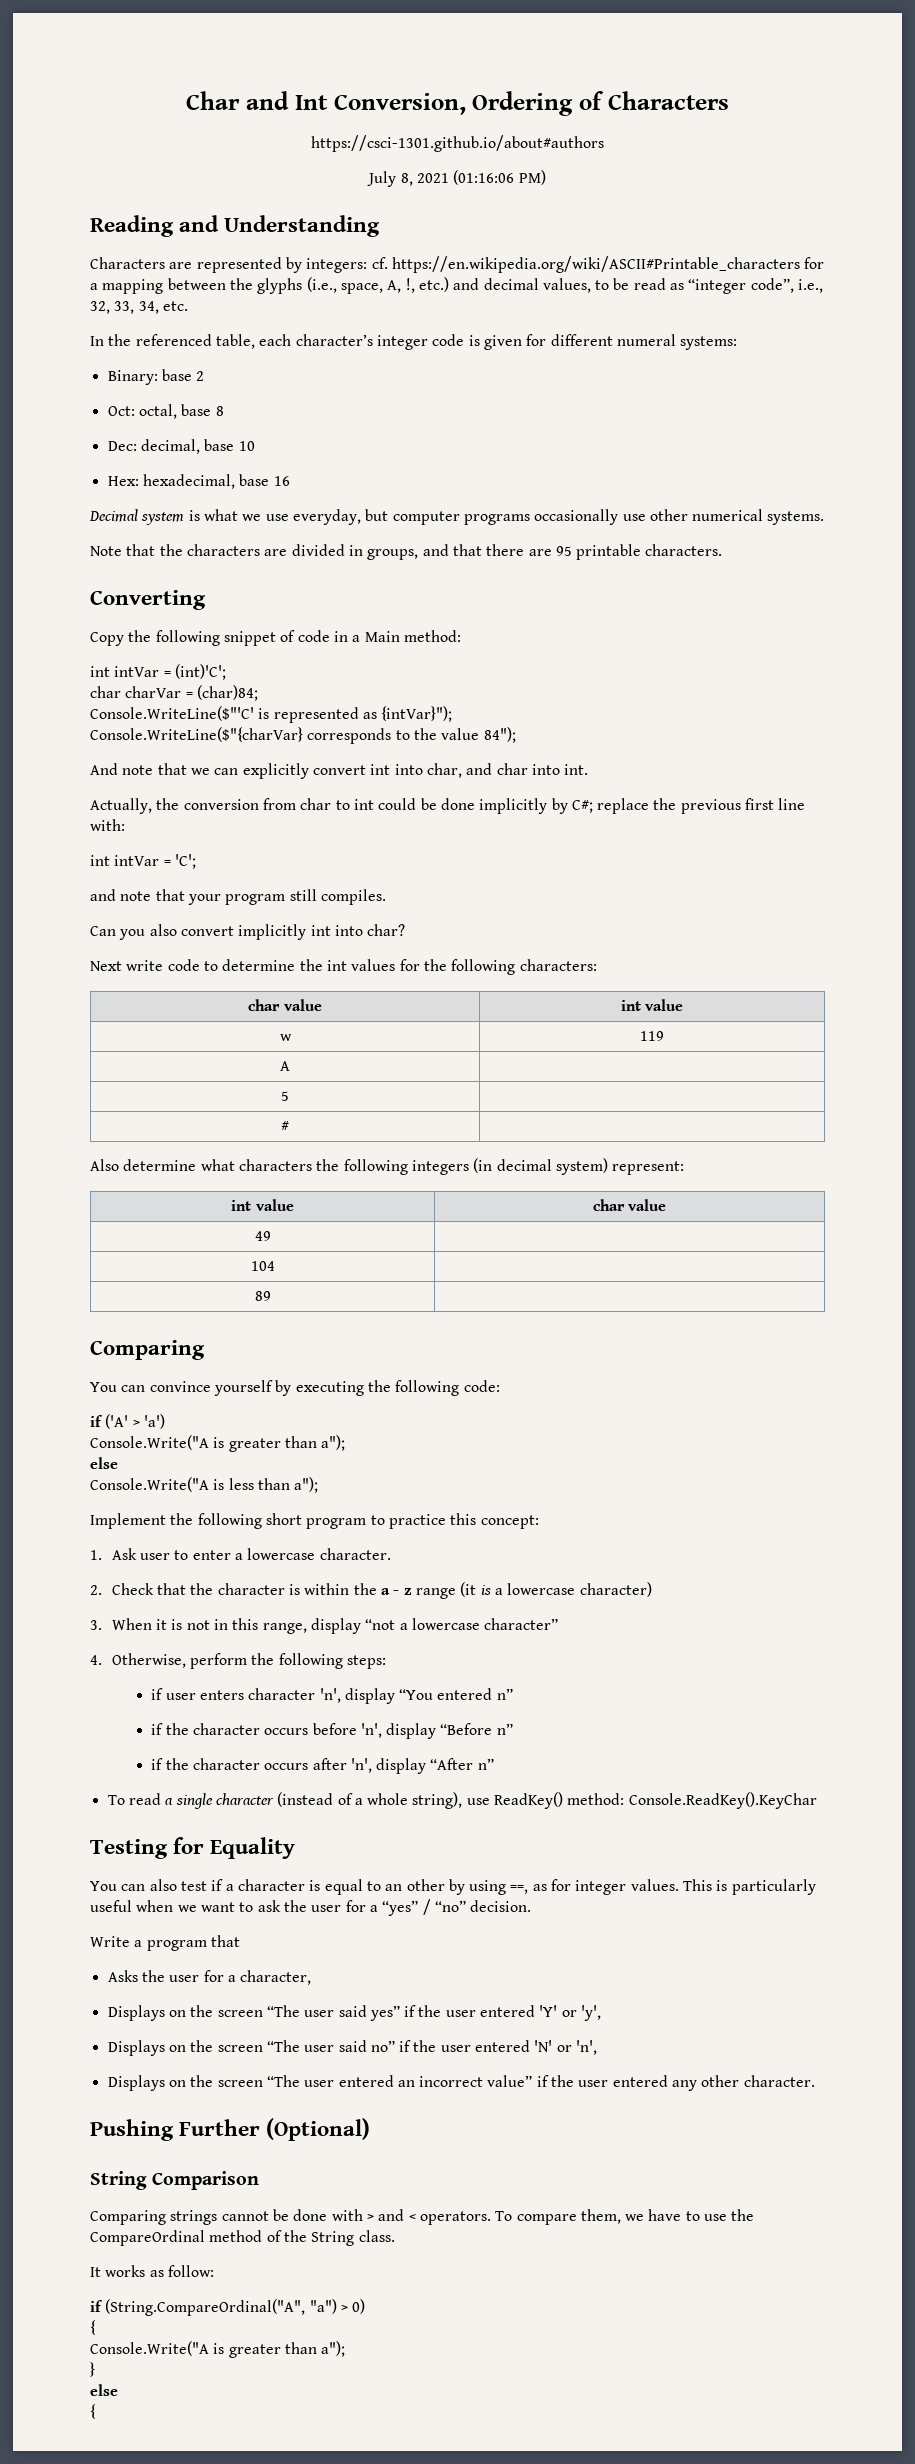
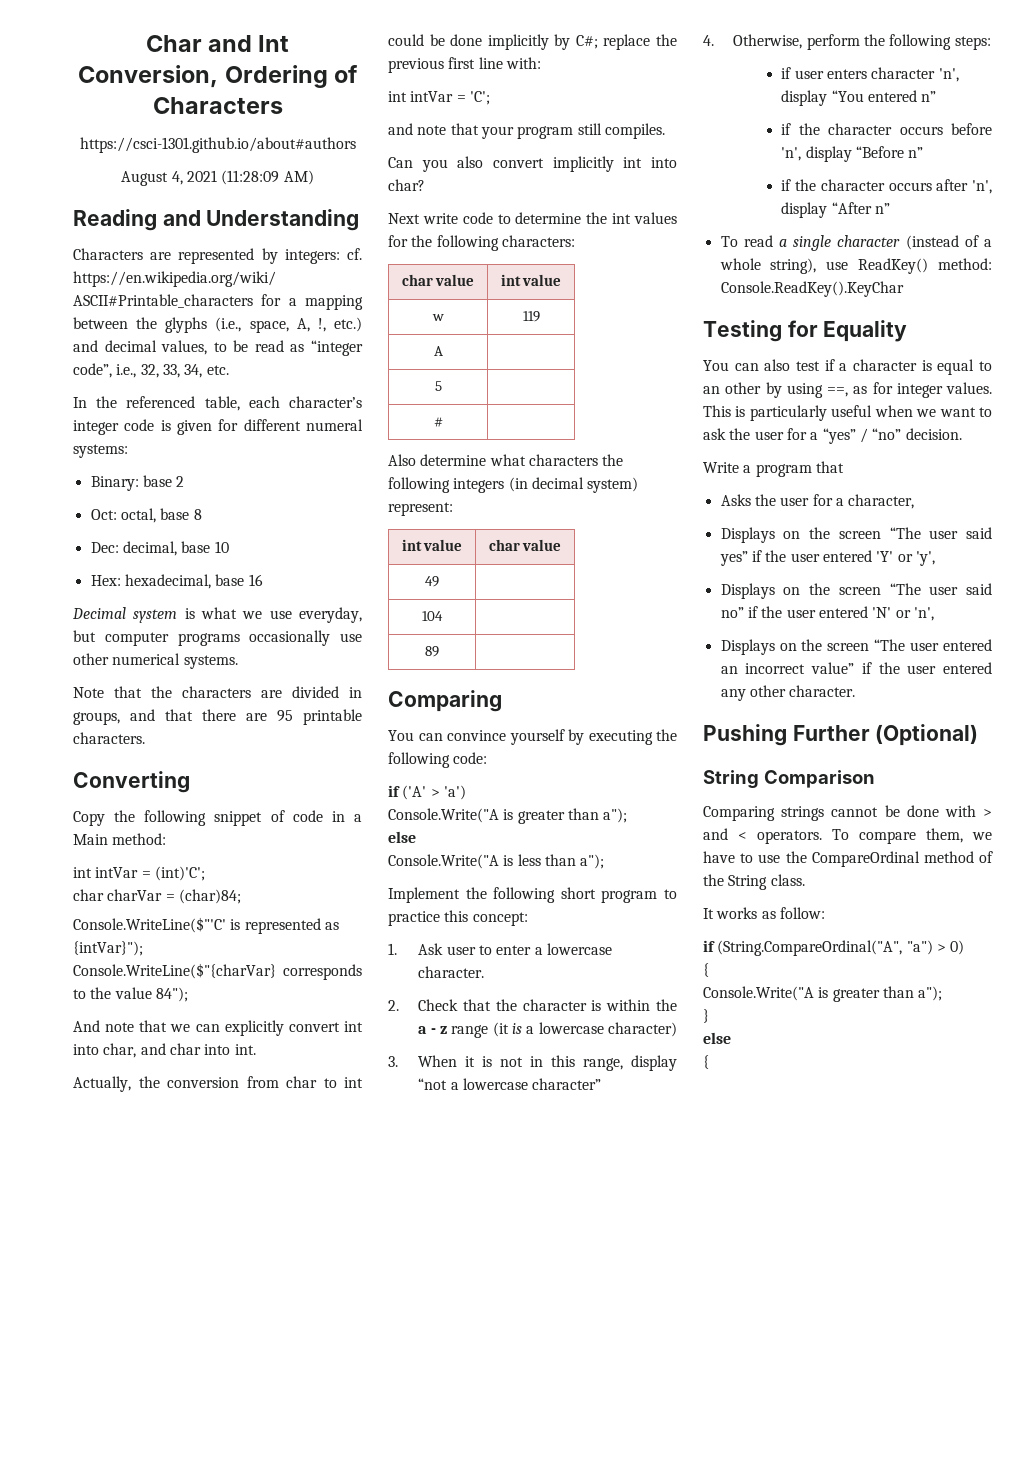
[367,170,546,187] July 8, 2021 (01:16:06 PM) -> [121,170,314,186] August 4, 2021 (11:28:09 AM)

